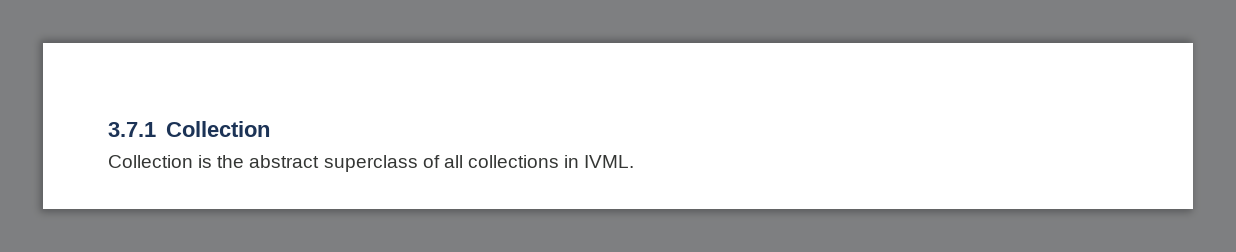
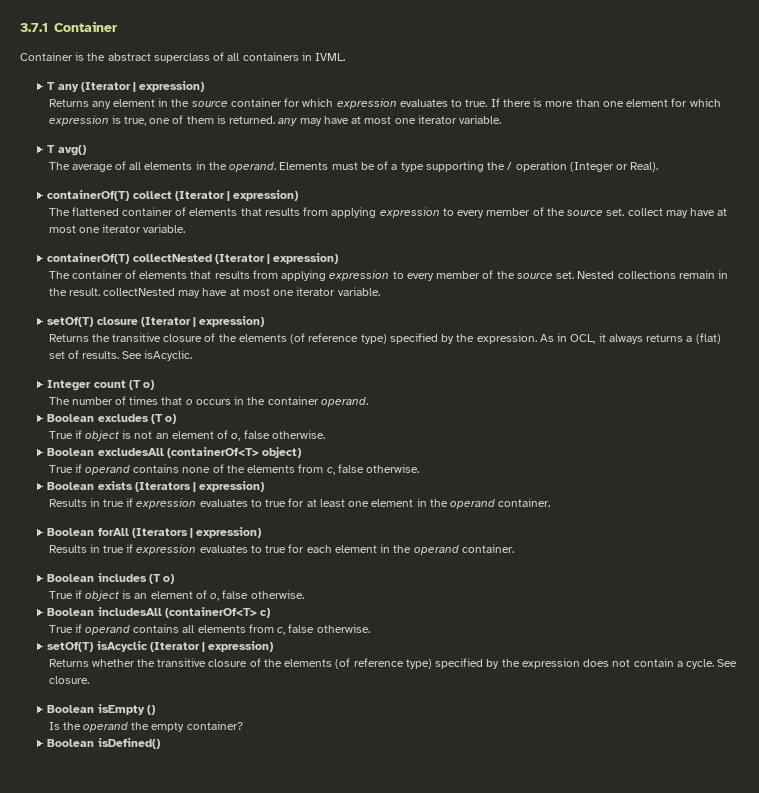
[165,121,270,137] [108,155,193,168] Collection // Collection -> [54,21,117,32] [20,52,73,61] Container // Container
[467,155,559,168] collections -> [242,52,299,61] containers
(635, 161) none -> [47,81,205,92] [48,98,721,109] [48,115,502,126] [47,145,86,156] [48,161,659,172] [47,190,299,201] [48,207,728,218] [48,224,186,233] [47,253,339,264] [48,270,729,281] [48,287,380,298] [47,316,265,327] [48,333,721,344] [48,350,193,361] [47,380,155,391] [48,396,368,407] [47,414,177,424] [48,430,325,441] [47,447,302,458] [48,464,420,475] [47,481,265,492] [48,498,551,509] [47,527,262,538] [48,544,514,555] [47,573,175,584] [48,590,304,601] [47,607,271,618] [48,624,370,635] [47,641,274,652] [48,658,738,669] [48,676,89,684] [47,704,155,715] [48,721,243,732] [47,738,160,749] // T any (Iterator | expression) // Returns any element in the source container for which expression evaluates to true. If there is more than one element for which expression is true, one of them is returned. any may have at most one iterator variable. // T avg() // The average of all elements in the operand. Elements must be of a type supporting the / operation (Integer or Real). // containerOf(T) collect (Iterator | expression) // The flattened container of elements that results from applying expression to every member of the source set. collect may have at most one iterator variable. // containerOf(T) collectNested (Iterator | expression) // The container of elements that results from applying expression to every member of the source set. Nested collections remain in the result. collectNested may have at most one iterator variable. // setOf(T) closure (Iterator | expression) // Returns the transitive closure of the elements (of reference type) specified by the expression. As in OCL, it always returns a (flat) set of results. See isAcyclic. // Integer count (T o) // The number of times that o occurs in the container operand. // Boolean excludes (T o) // True if object is not an element of o, false otherwise. // Boolean excludesAll (containerOf<T> object) // True if operand contains none of the elements from c, false otherwise. // Boolean exists (Iterators | expression) // Results in true if expression evaluates to true for at least one element in the operand container. // Boolean forAll (Iterators | expression) // Results in true if expression evaluates to true for each element in the operand container. // Boolean includes (T o) // True if object is an element of o, false otherwise. // Boolean includesAll (containerOf<T> c) // True if operand contains all elements from c, false otherwise. // setOf(T) isAcyclic (Iterator | expression) // Returns whether the transitive closure of the elements (of reference type) specified by the expression does not contain a cycle. See closure. // Boolean isEmpty () // Is the operand the empty container? // Boolean isDefined()

